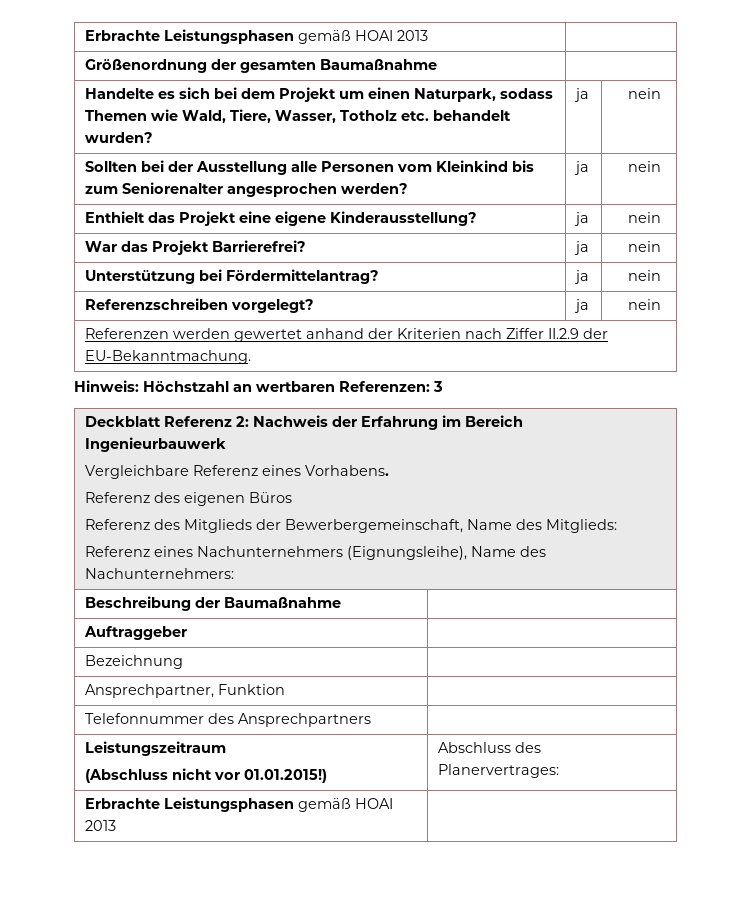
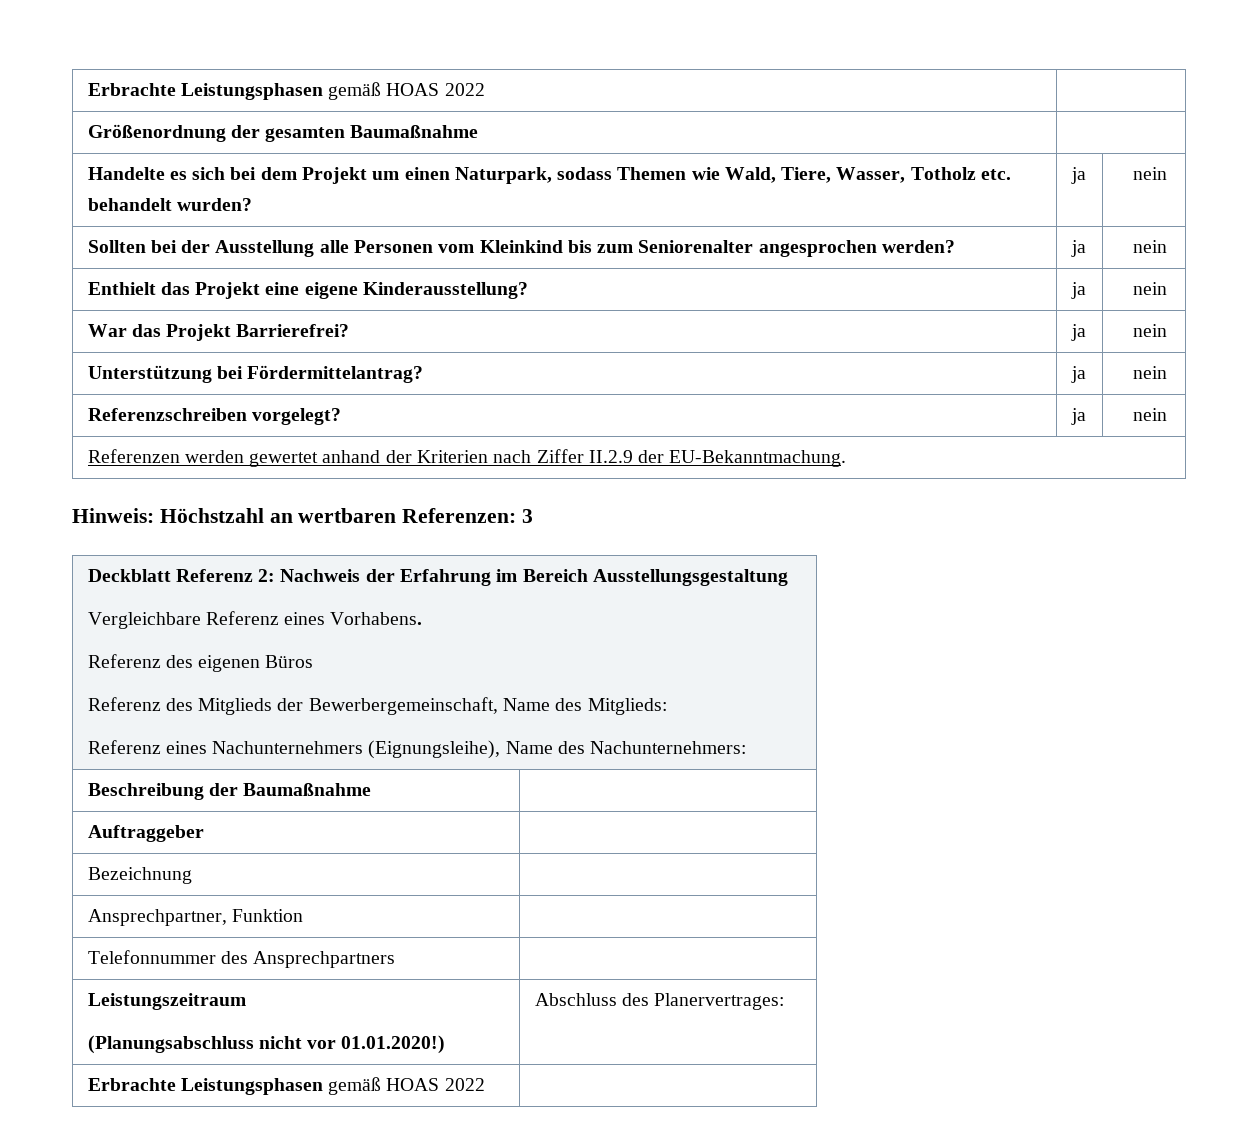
[85,29,429,44] Erbrachte Leistungsphasen gemäß HOAI 2013 -> [87,82,485,100] Erbrachte Leistungsphasen gemäß HOAS 2022
[85,437,227,452] Ingenieurbauwerk -> [592,569,788,586] Ausstellungsgestaltung
[85,769,169,783] (Abschluss -> [87,1035,254,1054] (Planungsabschluss
[244,769,328,783] 01.01.2015!) -> [341,1035,446,1054] 01.01.2020!)
[355,798,394,809] [85,820,117,831] HOAI 2013 -> [386,1078,485,1091] HOAS 2022

